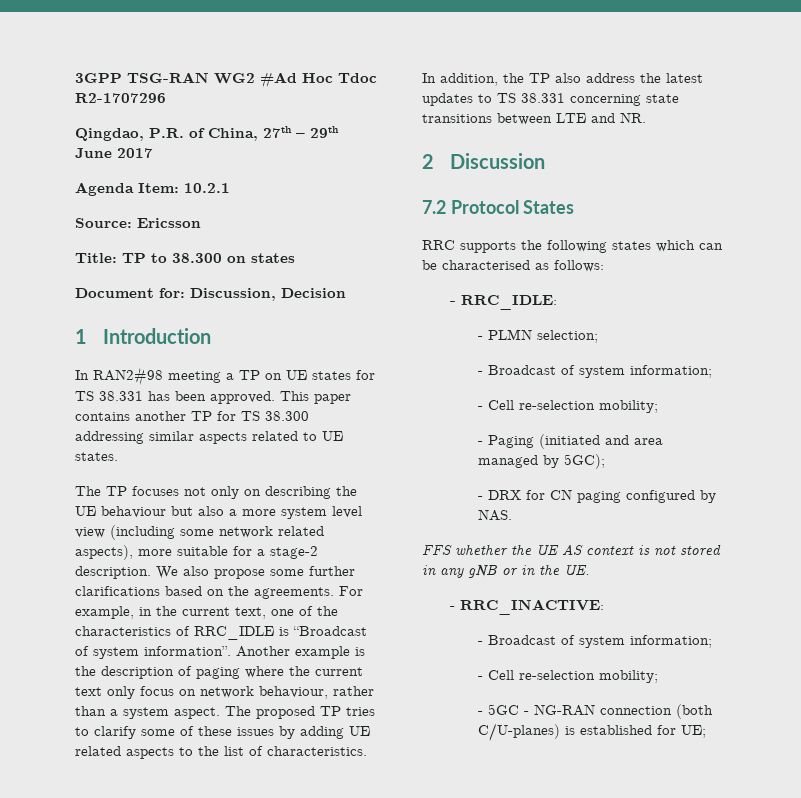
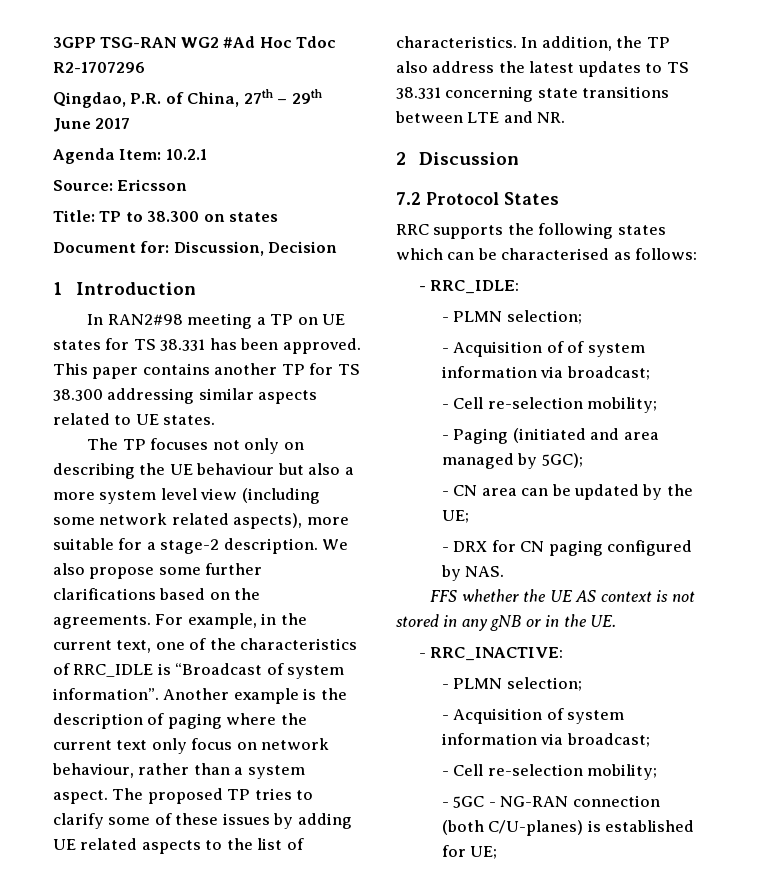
[487,365,712,378] Broadcast of system information; -> [453,341,645,357] [441,366,650,380] Acquisition of of system information via broadcast;
(605, 461) none -> [441,484,693,500] [441,510,469,523] // - CN area can be updated by the UE;
[487,635,712,648] Broadcast of system information; -> [453,677,582,691] [441,708,625,724] [441,733,650,747] PLMN selection; // - Acquisition of system information via broadcast;

